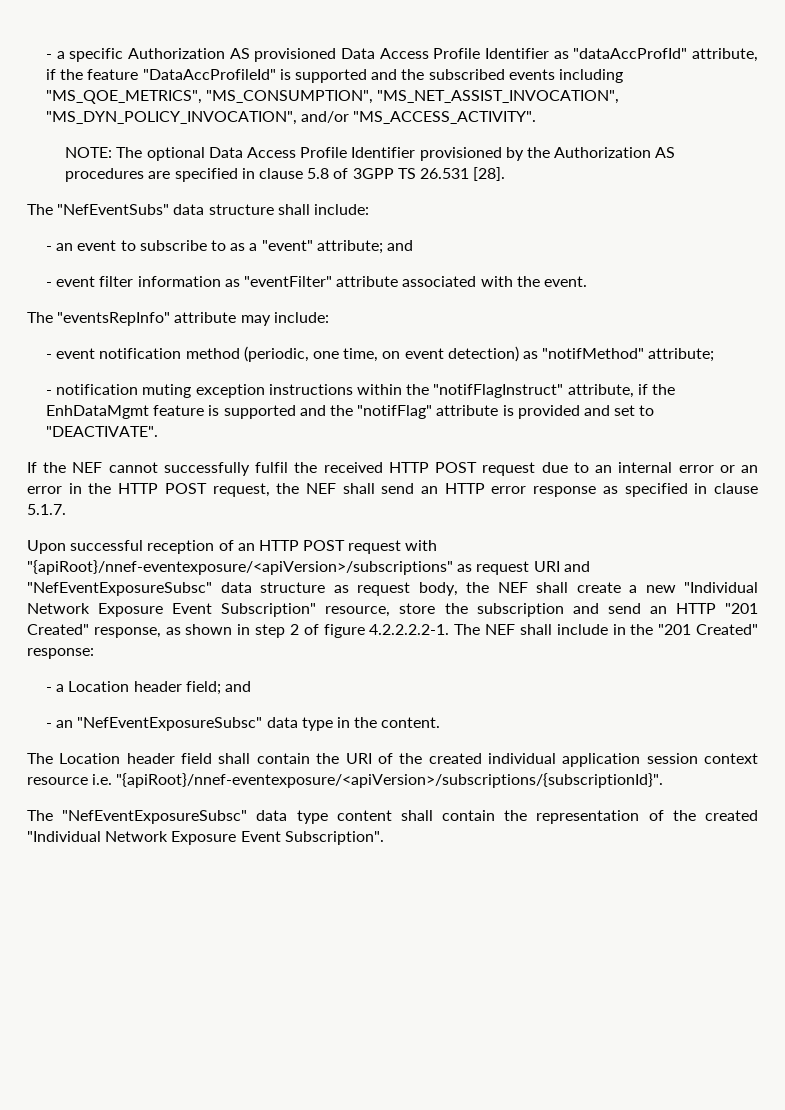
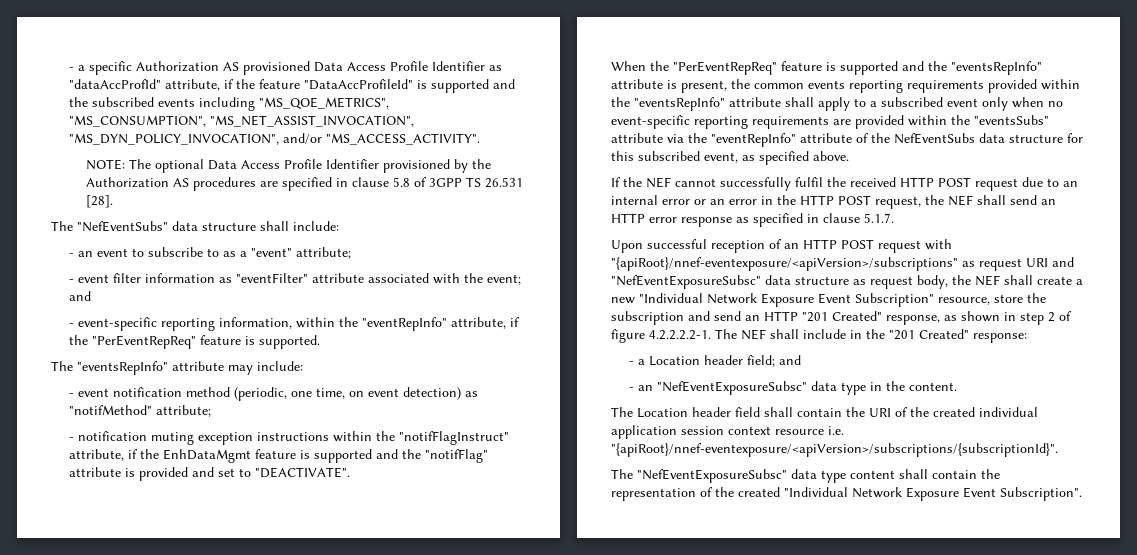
[386,240,413,251] and -> (351, 253) none
[543,276,587,287] event. -> [486,274,521,285] [68,291,91,301] [68,317,520,331] [68,335,320,349] event; and // - event-specific reporting information, within the "eventRepInfo" attribute, if the "PerEventRepReq" feature is supported.
(159, 431) none -> [611,61,1042,75] [611,79,1080,93] [611,97,1063,111] [611,115,1049,129] [611,133,1083,147] [611,151,849,165] // When the "PerEventRepReq" feature is supported and the "eventsRepInfo" attribute is present, the common events reporting requirements provided within the "eventsRepInfo" attribute shall apply to a subscribed event only when no event-specific reporting requirements are provided within the "eventsSubs" attribute via the "eventRepInfo" attribute of the NefEventSubs data structure for this subscribed event, as specified above.

